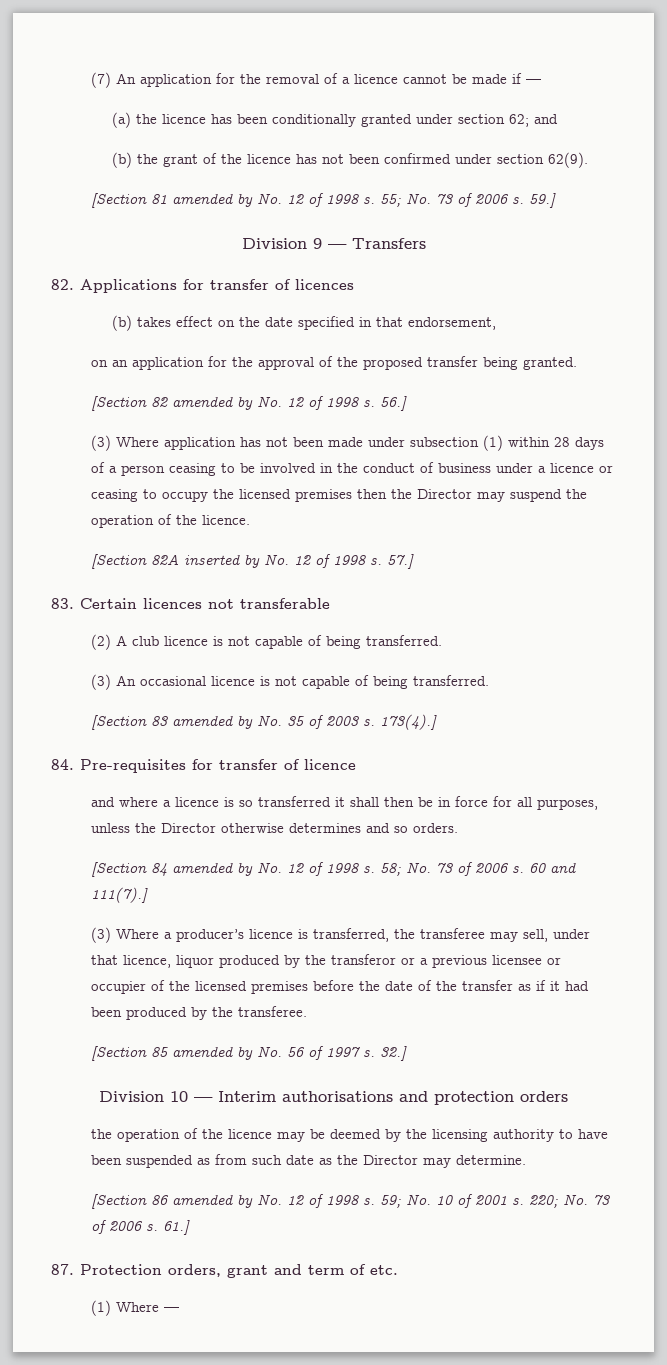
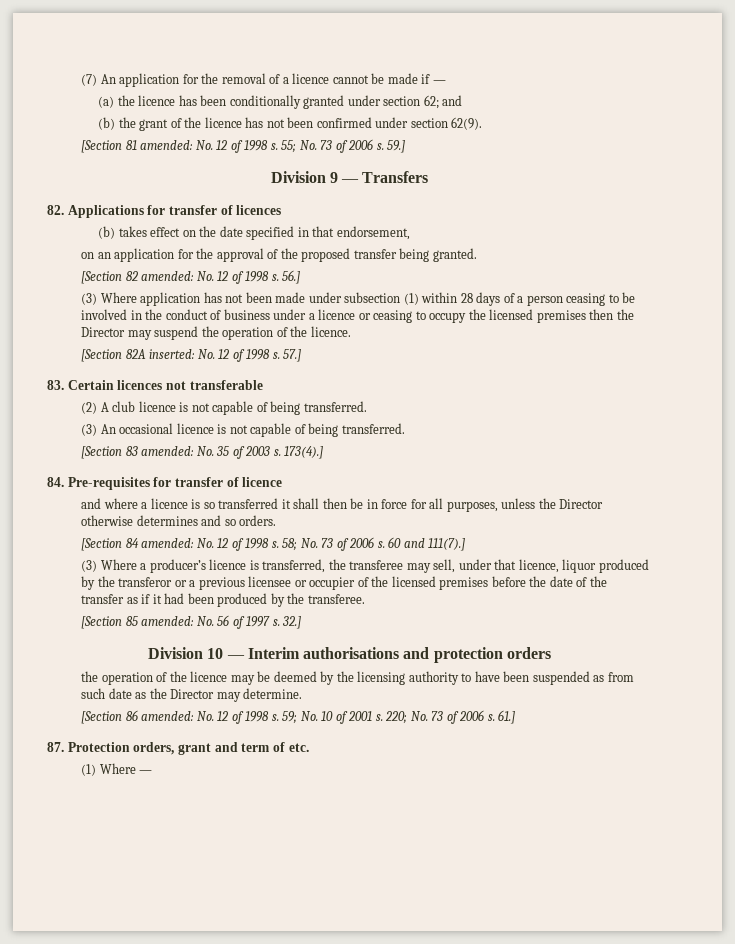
[172,193,254,207] amended by -> [140,140,194,150] amended:
[172,396,254,410] amended by -> [141,271,195,281] amended:
[184,554,261,568] inserted by -> [149,349,196,359] inserted:
[172,715,254,729] amended by -> [141,446,195,456] amended:
[172,862,254,876] amended by -> [141,538,195,548] amended:
[172,1046,254,1060] amended by -> [141,616,195,626] amended:
[172,1194,254,1208] amended by -> [141,711,195,721] amended:

